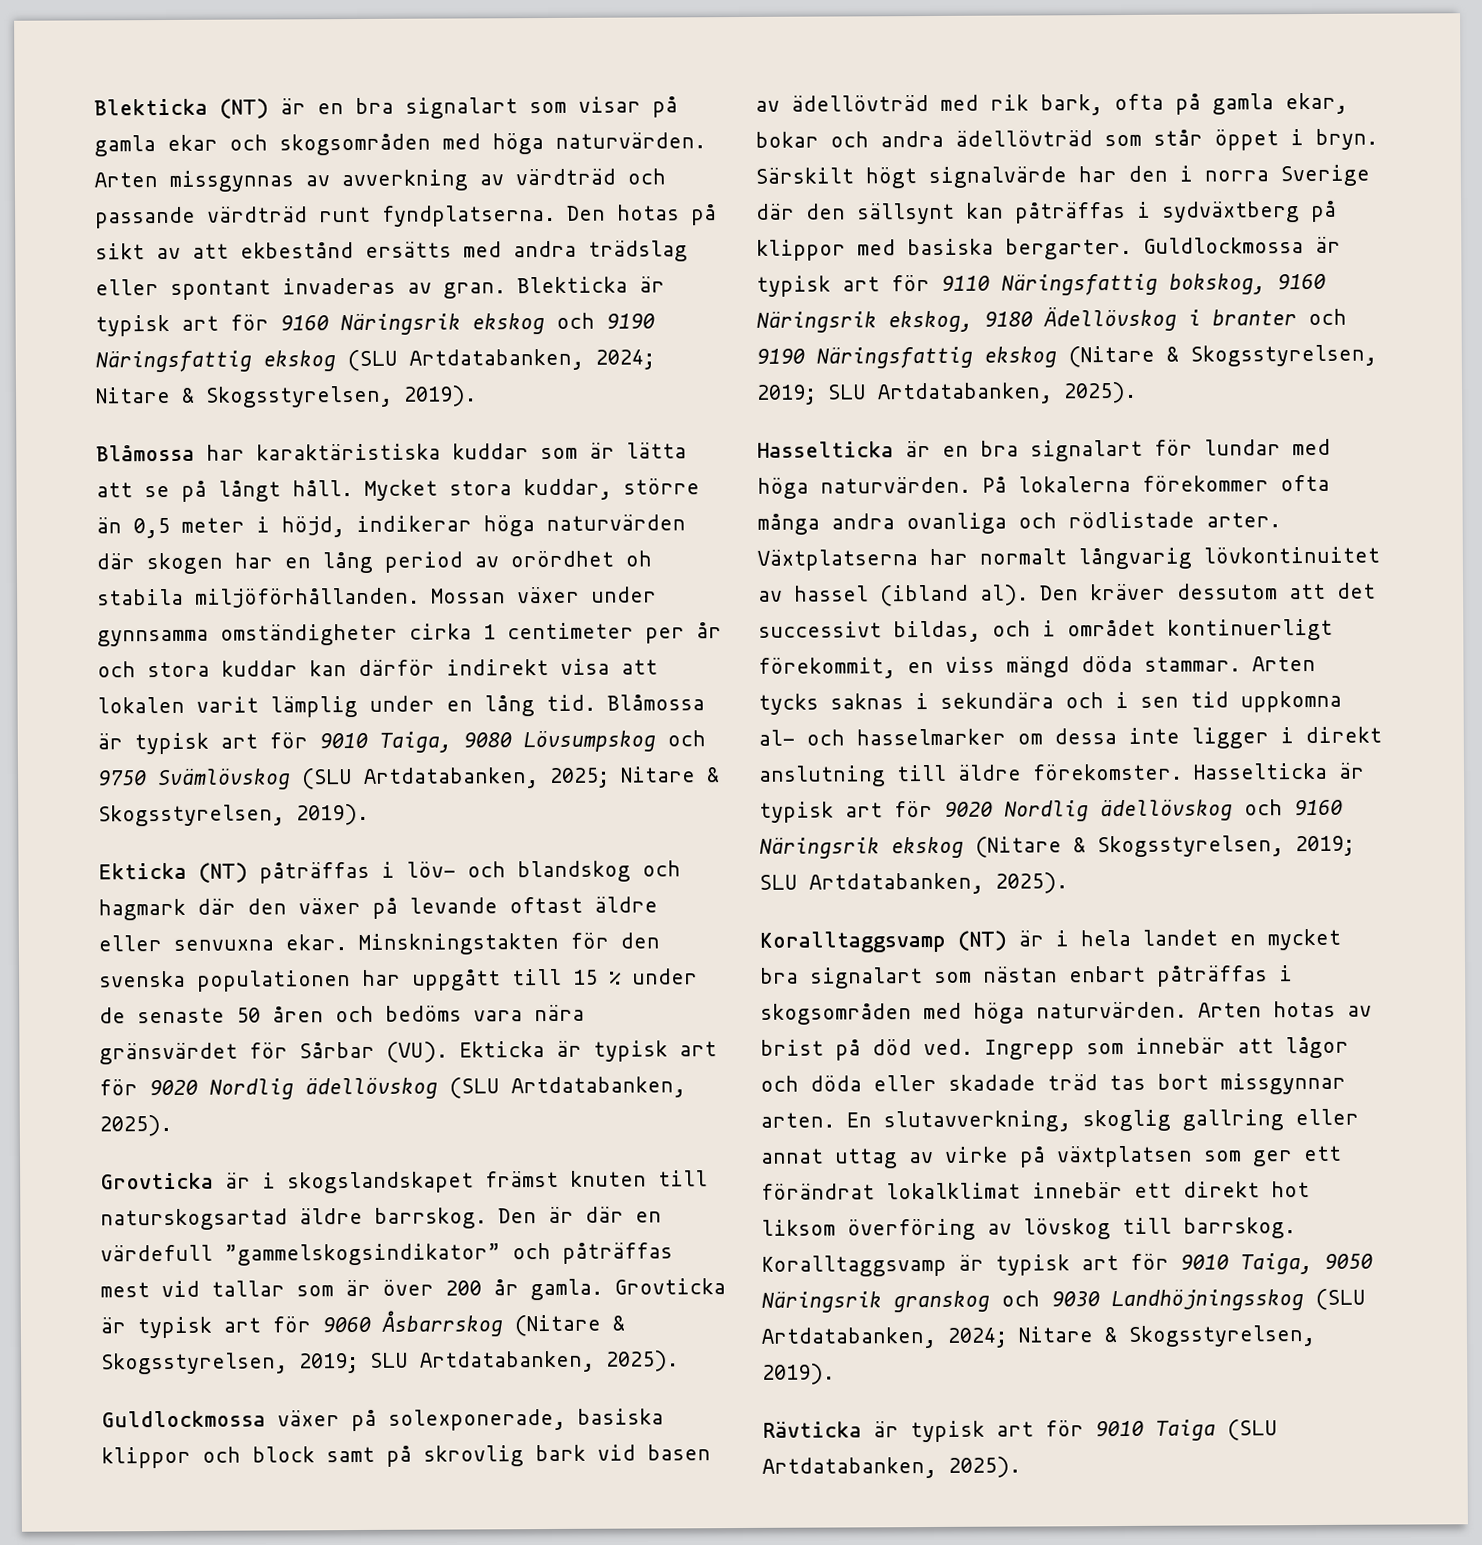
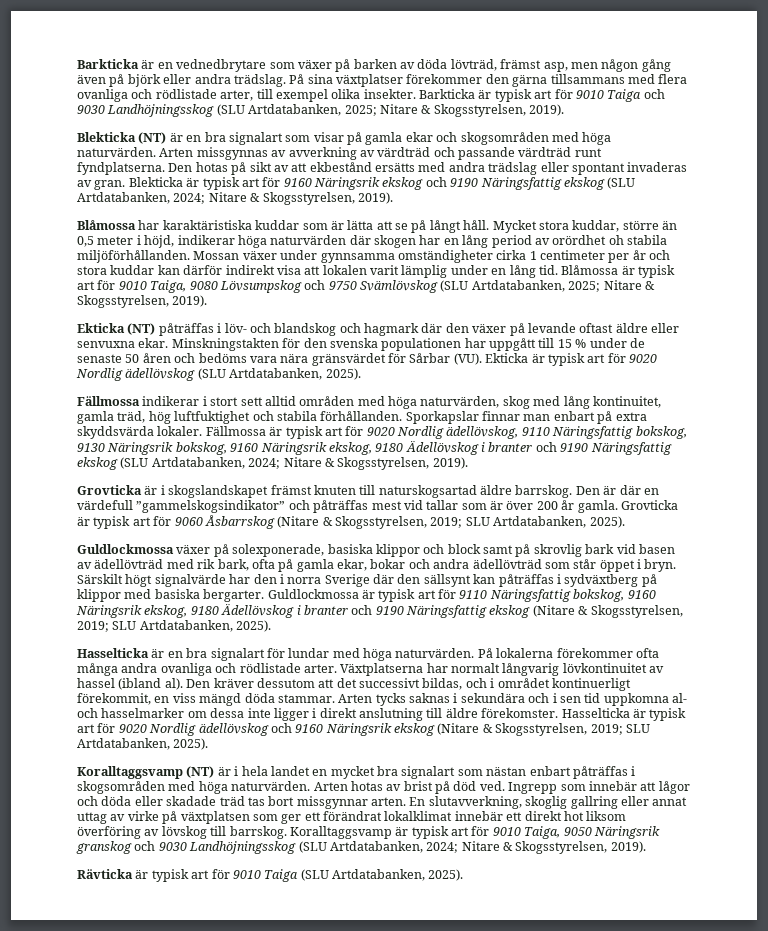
(94, 107) none -> [77,59,671,72] [77,74,688,87] [77,89,665,102] [77,104,564,117] Barkticka är en vednedbrytare som växer på barken av döda lövträd, främst asp, men någon gång även på björk eller andra trädslag. På sina växtplatser förekommer den gärna tillsammans med flera ovanliga och rödlistade arter, till exempel olika insekter. Barkticka är typisk art för 9010 Taiga och 9030 Landhöjningsskog (SLU Artdatabanken, 2025; Nitare & Skogsstyrelsen, 2019). //
(172, 1125) none -> [77,396,661,409] [77,411,647,424] [77,426,687,439] [77,441,672,455] [77,457,468,470] // Fällmossa indikerar i stort sett alltid områden med höga naturvärden, skog med lång kontinuitet, gamla träd, hög luftfuktighet och stabila förhållanden. Sporkapslar finnar man enbart på extra skyddsvärda lokaler. Fällmossa är typisk art för 9020 Nordlig ädellövskog, 9110 Näringsfattig bokskog, 9130 Näringsrik bokskog, 9160 Näringsrik ekskog, 9180 Ädellövskog i branter och 9190 Näringsfattig ekskog (SLU Artdatabanken, 2024; Nitare & Skogsstyrelsen, 2019).

